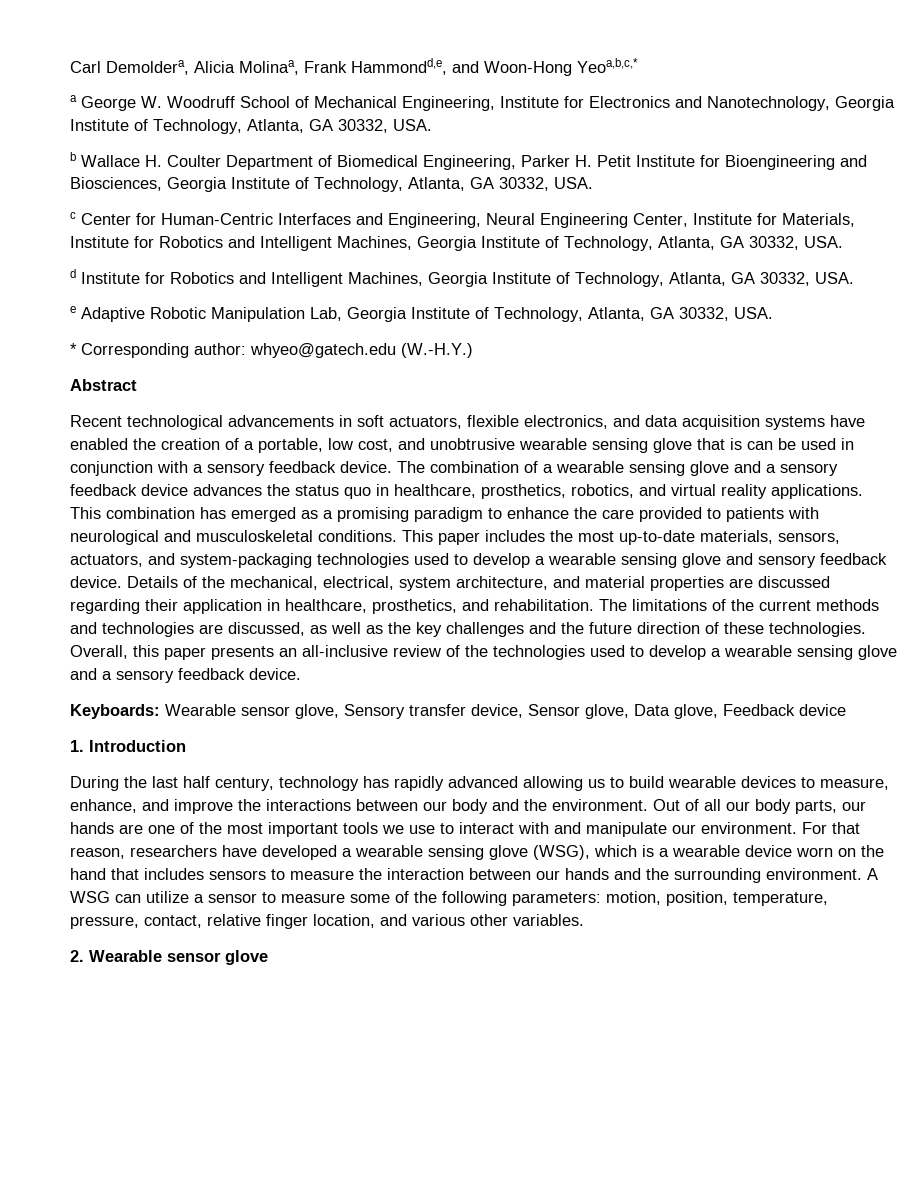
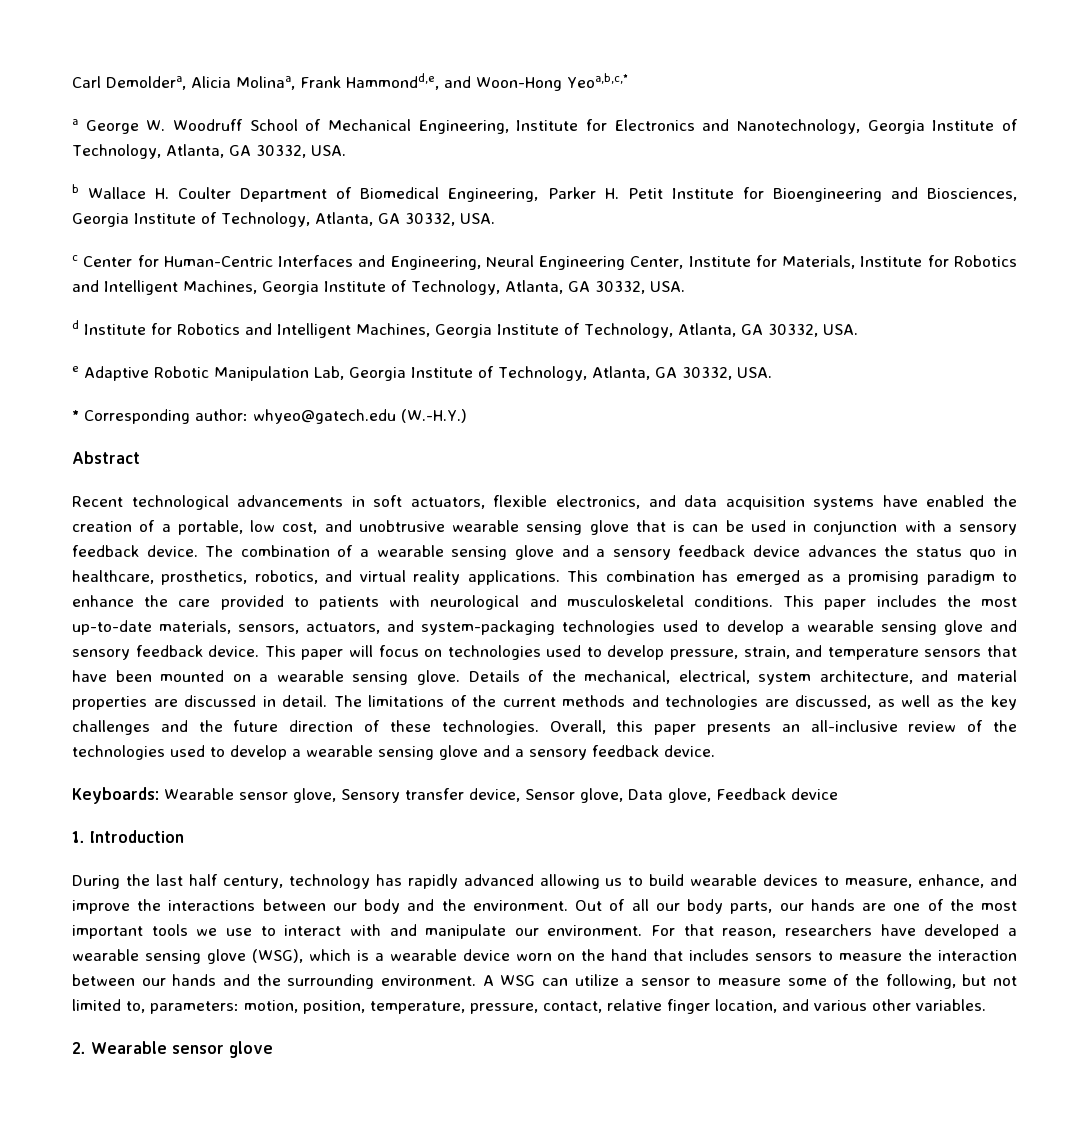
(122, 582) none -> [264,645,1018,660] [72,670,460,685] This paper will focus on technologies used to develop pressure, strain, and temperature sensors that have been mounted on a wearable sensing glove.
[70,599,594,614] regarding their application in healthcare, prosthetics, and rehabilitation. -> [262,695,328,707] in detail.
[442,891,507,906] following -> [885,974,1017,989] [72,999,145,1013] following, but not limited to,

